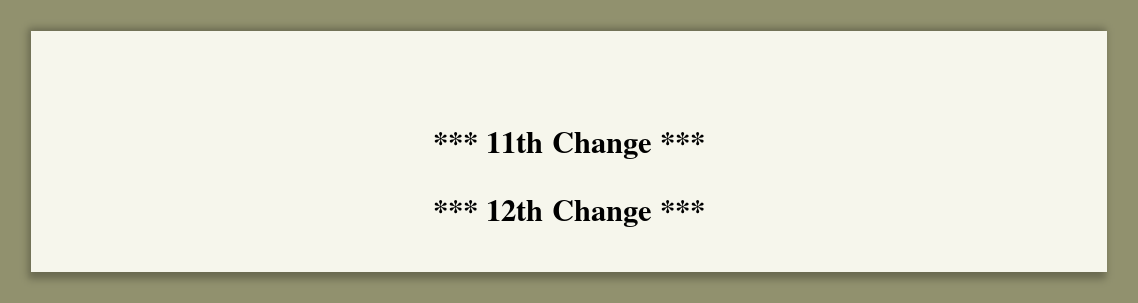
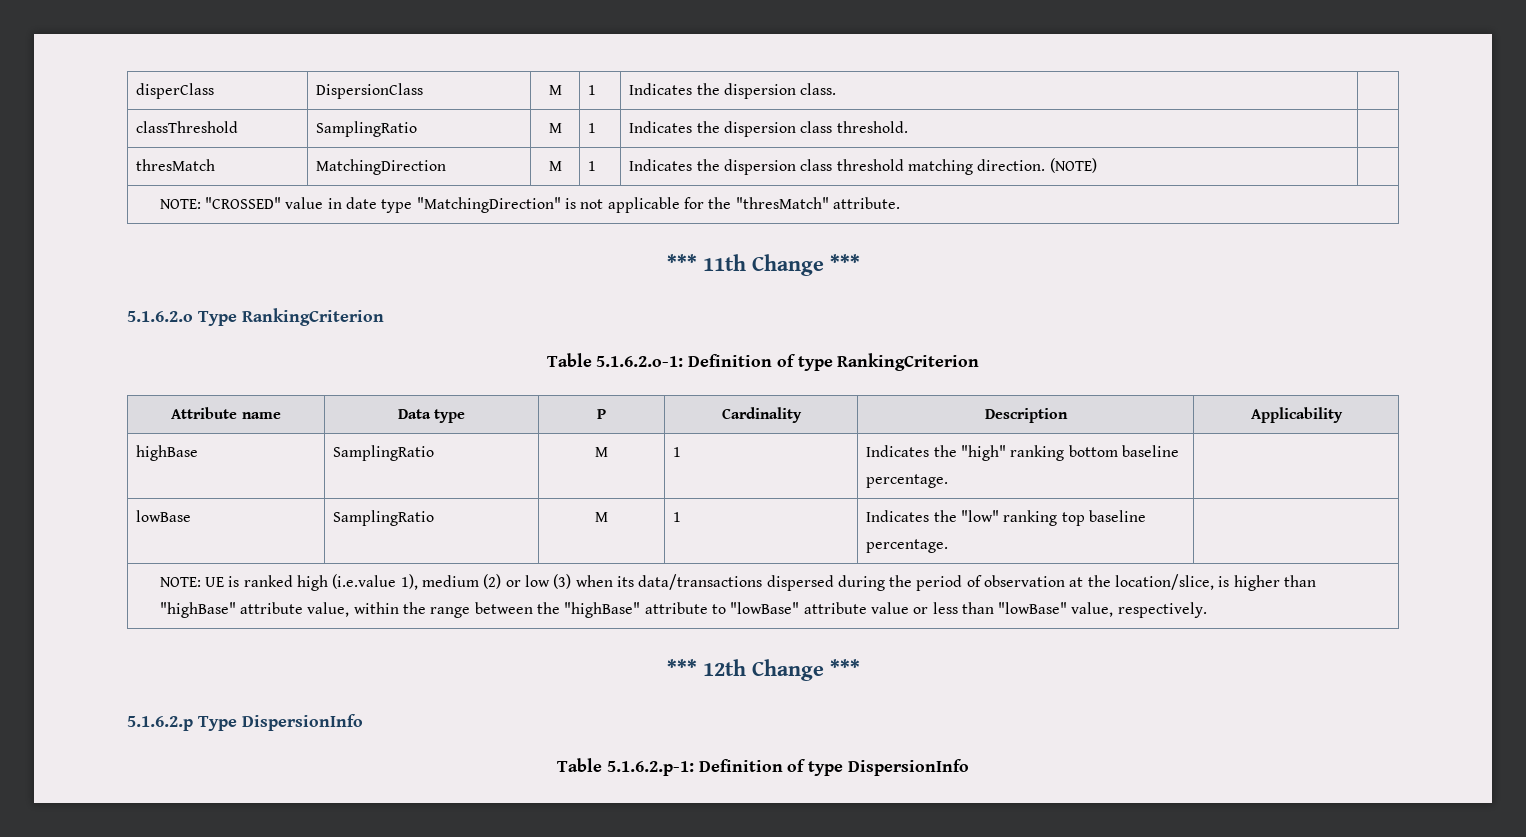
[433,132,705,159] [433,200,705,227] *** 11th Change *** // *** 12th Change *** -> [136,83,215,99] [316,83,424,99] [548,85,562,95] [588,85,597,95] [629,83,837,99] [136,121,239,133] [316,121,418,137] [548,123,562,133] [588,123,597,133] [629,121,908,137] [136,159,216,171] [316,159,447,175] [548,161,562,171] [588,161,597,171] [629,158,1097,175] [159,197,900,213] [666,254,860,276] [127,308,384,326] [546,353,980,371] [171,407,281,419] [397,409,466,423] [597,409,606,419] [721,407,802,423] [984,408,1068,423] [1250,407,1343,423] [136,445,199,461] [333,445,435,461] [595,447,608,457] [673,447,682,457] [866,445,1179,461] [866,474,949,488] [136,510,192,522] [333,510,435,526] [595,512,608,522] [673,512,682,522] [866,510,1146,526] [866,539,949,553] [159,574,1317,591] [159,602,1207,618] [666,659,860,681] [127,714,363,731] [557,758,969,776] disperClass | DispersionClass | M | 1 | Indicates the dispersion class. | // classThreshold | SamplingRatio | M | 1 | Indicates the dispersion class threshold. | // thresMatch | MatchingDirection | M | 1 | Indicates the dispersion class threshold matching direction. (NOTE) | // NOTE: "CROSSED" value in date type "MatchingDirection" is not applicable for the "thresMatch" attribute. // *** 11th Change *** // 5.1.6.2.o Type RankingCriterion // Table 5.1.6.2.o-1: Definition of type RankingCriterion // Attribute name | Data type | P | Cardinality | Description | Applicability // highBase | SamplingRatio | M | 1 | Indicates the "high" ranking bottom baseline percentage. | // lowBase | SamplingRatio | M | 1 | Indicates the "low" ranking top baseline percentage. | // NOTE: UE is ranked high (i.e.value 1), medium (2) or low (3) when its data/transactions dispersed during the period of observation at the location/slice, is higher than "highBase" attribute value, within the range between the "highBase" attribute to "lowBase" attribute value or less than "lowBase" value, respectively. // *** 12th Change *** // 5.1.6.2.p Type DispersionInfo // Table 5.1.6.2.p-1: Definition of type DispersionInfo

